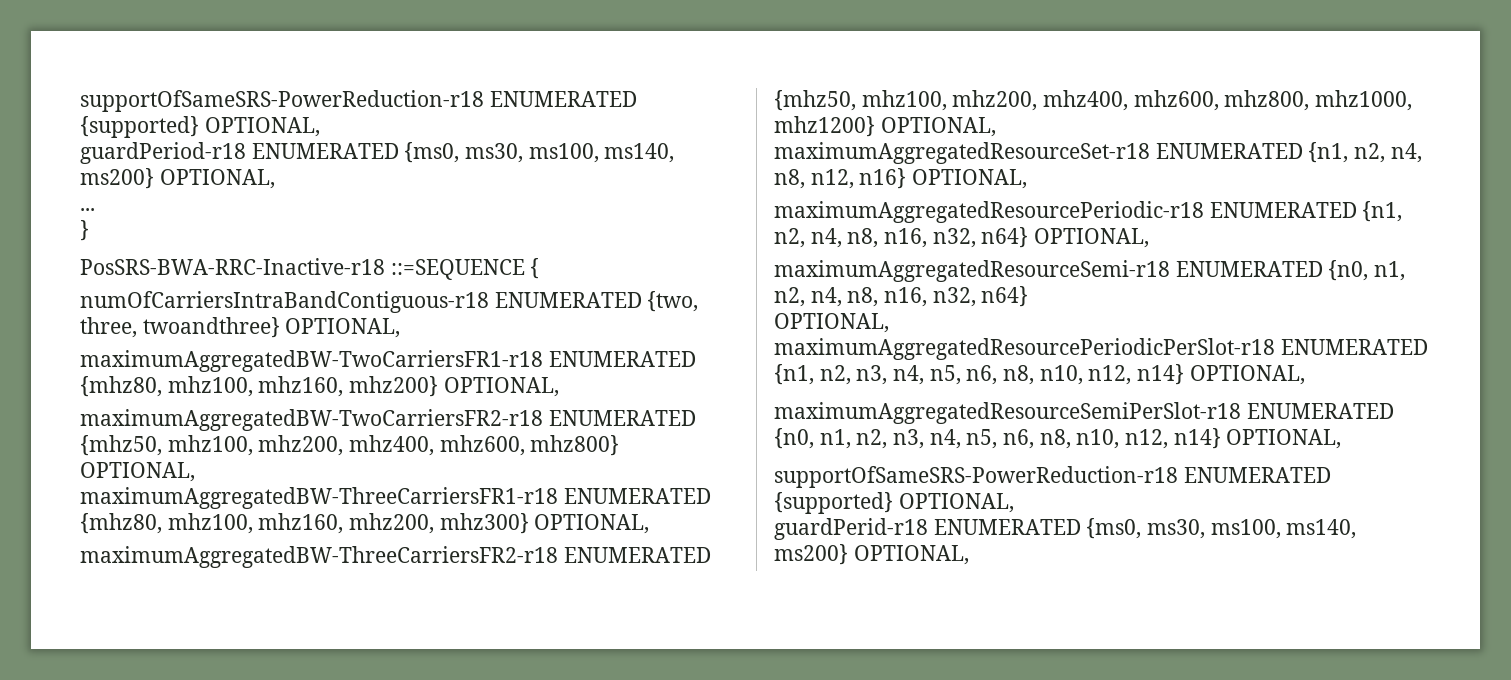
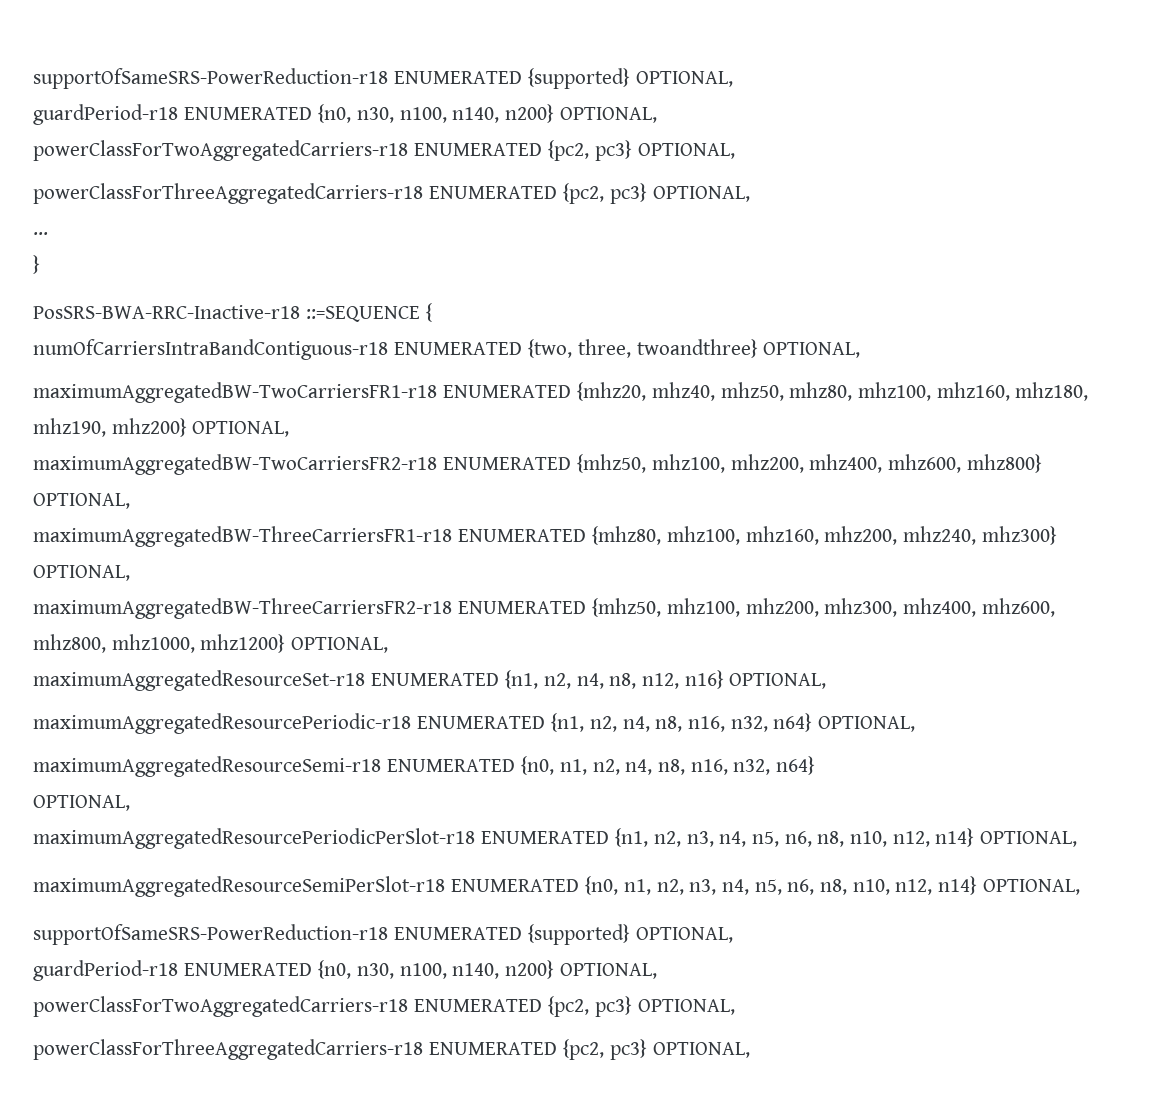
[80,90,637,112] [80,116,320,138] [80,142,675,164] [80,168,154,189] supportOfSameSRS-PowerReduction-r18 ENUMERATED {supported} OPTIONAL, // guardPeriod-r18 ENUMERATED {ms0, ms30, ms100, ms140, ms200} -> [33,68,734,89] [33,104,657,125] [33,140,735,161] [33,183,648,204] supportOfSameSRS-PowerReduction-r18 ENUMERATED {supported} OPTIONAL, // guardPeriod-r18 ENUMERATED {n0, n30, n100, n140, n200} OPTIONAL, // powerClassForTwoAggregatedCarriers-r18 ENUMERATED {pc2, pc3} OPTIONAL, // powerClassForThreeAggregatedCarriers-r18 ENUMERATED {pc2, pc3}
[80,376,344,397] {mhz80, mhz100, mhz160, -> [576,382,1089,401] [33,418,106,437] {mhz20, mhz40, mhz50, mhz80, mhz100, mhz160, mhz180, mhz190,
(435, 523) none -> [903,526,977,545] mhz240,
(1038, 100) none -> [824,598,898,617] mhz300,
[774,518,1357,540] [774,544,848,565] guardPerid-r18 ENUMERATED {ms0, ms30, ms100, ms140, ms200} -> [33,960,657,981] [33,996,735,1017] [33,1039,648,1060] guardPeriod-r18 ENUMERATED {n0, n30, n100, n140, n200} OPTIONAL, // powerClassForTwoAggregatedCarriers-r18 ENUMERATED {pc2, pc3} OPTIONAL, // powerClassForThreeAggregatedCarriers-r18 ENUMERATED {pc2, pc3}

